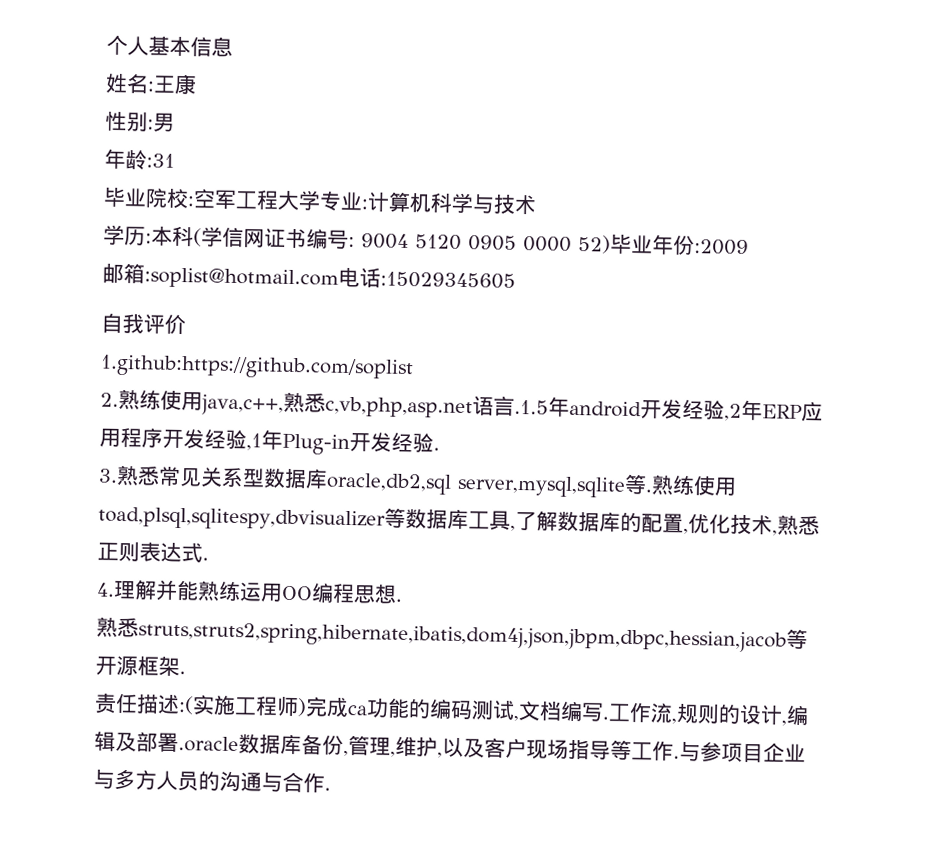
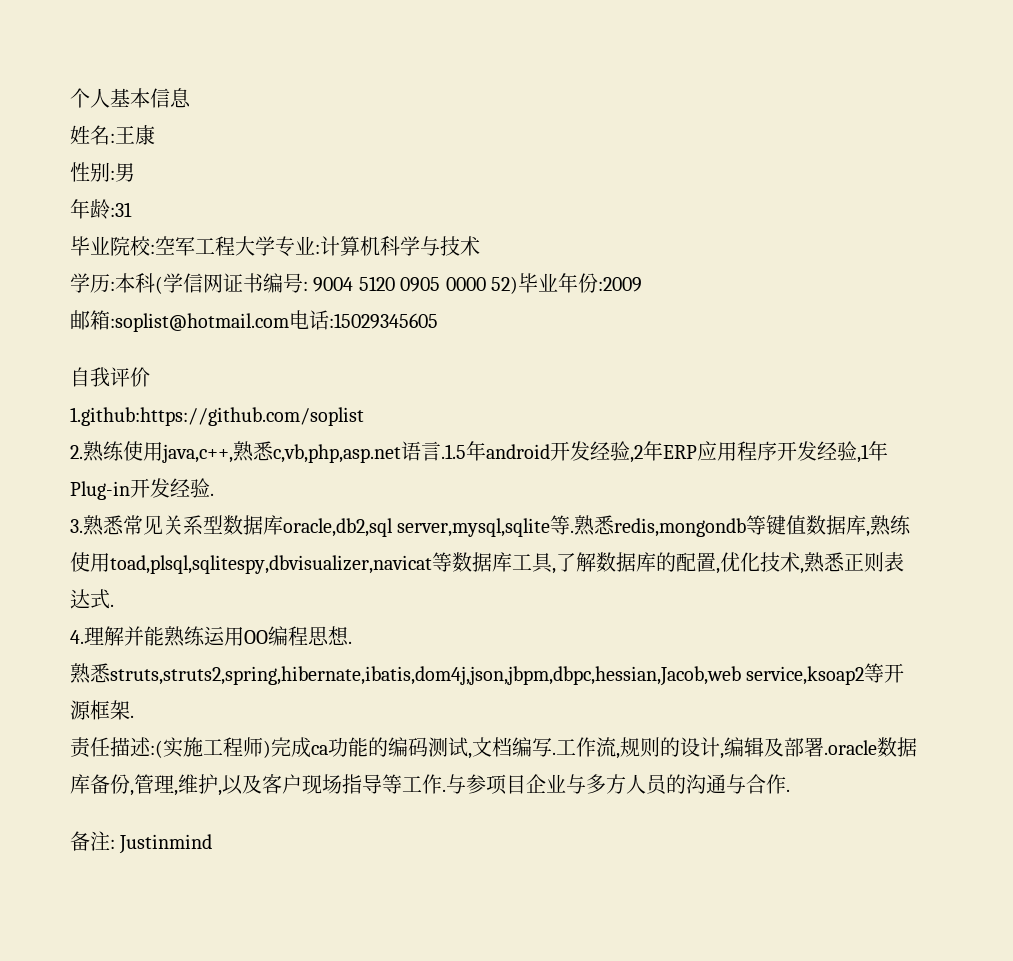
[671,475,737,496] [98,506,386,532] 练使用toad,plsql,sqlitespy,dbvisualizer -> [594,515,912,537] [70,552,432,574] 悉redis,mongondb等键值数据库,熟练使用toad,plsql,sqlitespy,dbvisualizer,navicat
[138,621,787,653] struts,struts2,spring,hibernate,ibatis,dom4j,json,jbpm,dbpc,hessian,jacob -> [110,666,865,686] struts,struts2,spring,hibernate,ibatis,dom4j,json,jbpm,dbpc,hessian,Jacob,web service,ksoap2
(331, 789) none -> [70,831,213,854] // 备注: Justinmind

